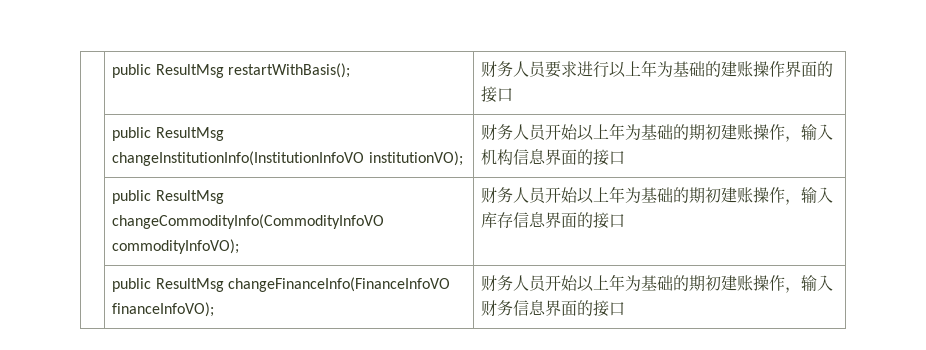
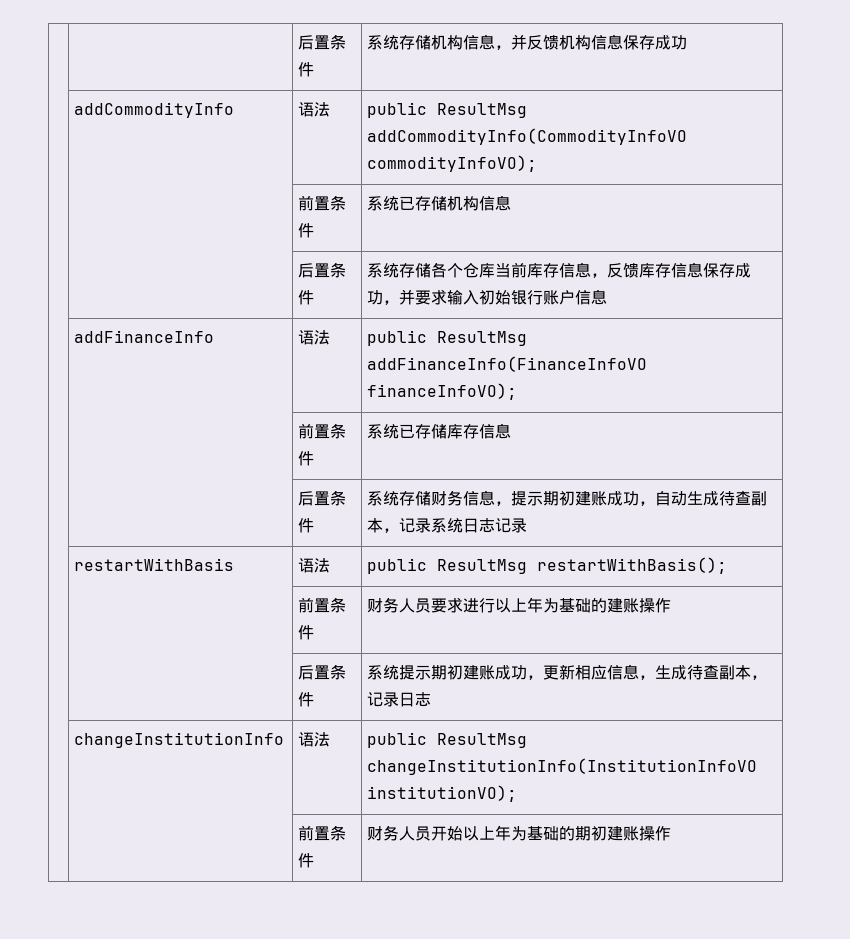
(112, 71) | -> [298,34,347,50] [298,62,315,77] [367,34,688,50] [74,102,235,118] [298,102,331,117] [367,102,528,118] [367,128,688,145] [367,155,538,172] [298,195,347,211] [298,223,315,238] [367,195,512,211] [298,262,347,278] [298,290,315,305] [367,262,752,278] [367,289,608,305] [74,330,215,343] [298,330,331,345] [367,330,528,346] [367,356,648,372] [367,383,518,400] [298,423,347,439] [298,451,315,466] [367,423,512,439] [298,490,347,506] [298,518,315,533] [367,490,768,506] [367,518,528,533] [74,558,235,571] [298,558,331,573] | | 后置条件 | 系统存储机构信息，并反馈机构信息保存成功 // | addCommodityInfo | 语法 | public ResultMsg addCommodityInfo(CommodityInfoVO commodityInfoVO); // | | 前置条件 | 系统已存储机构信息 // | | 后置条件 | 系统存储各个仓库当前库存信息，反馈库存信息保存成功，并要求输入初始银行账户信息 // | addFinanceInfo | 语法 | public ResultMsg addFinanceInfo(FinanceInfoVO financeInfoVO); // | | 前置条件 | 系统已存储库存信息 // | | 后置条件 | 系统存储财务信息，提示期初建账成功，自动生成待查副本，记录系统日志记录 // | restartWithBasis | 语法 |
(350, 70) none -> [298,597,347,613] [298,625,315,640] // | | 前置条件
[785,61,834,77] [481,86,514,103] 界面的接口 // -> [298,664,347,680] [298,692,315,707] [367,664,768,680] [367,692,432,707] [74,732,285,748] [298,732,331,747] // | | 后置条件 | 系统提示期初建账成功，更新相应信息，生成待查副本，记录日志 // | changeInstitutionInfo | 语法
(463, 158) none -> [298,825,347,841] [298,853,315,868] // | | 前置条件
[785,124,834,142] [481,149,626,166] [112,190,224,204] [112,214,385,229] [112,239,240,254] [481,186,834,205] [481,212,626,229] [112,277,450,292] [112,302,215,317] [481,274,834,293] [481,300,626,317] ，输入机构信息界面的接口 // | public ResultMsg changeCommodityInfo(CommodityInfoVO commodityInfoVO); | 财务人员开始以上年为基础的期初建账操作，输入库存信息界面的接口 // | public ResultMsg changeFinanceInfo(FinanceInfoVO financeInfoVO); | 财务人员开始以上年为基础的期初建账操作，输入财务信息界面的接口 -> (672, 833) none

